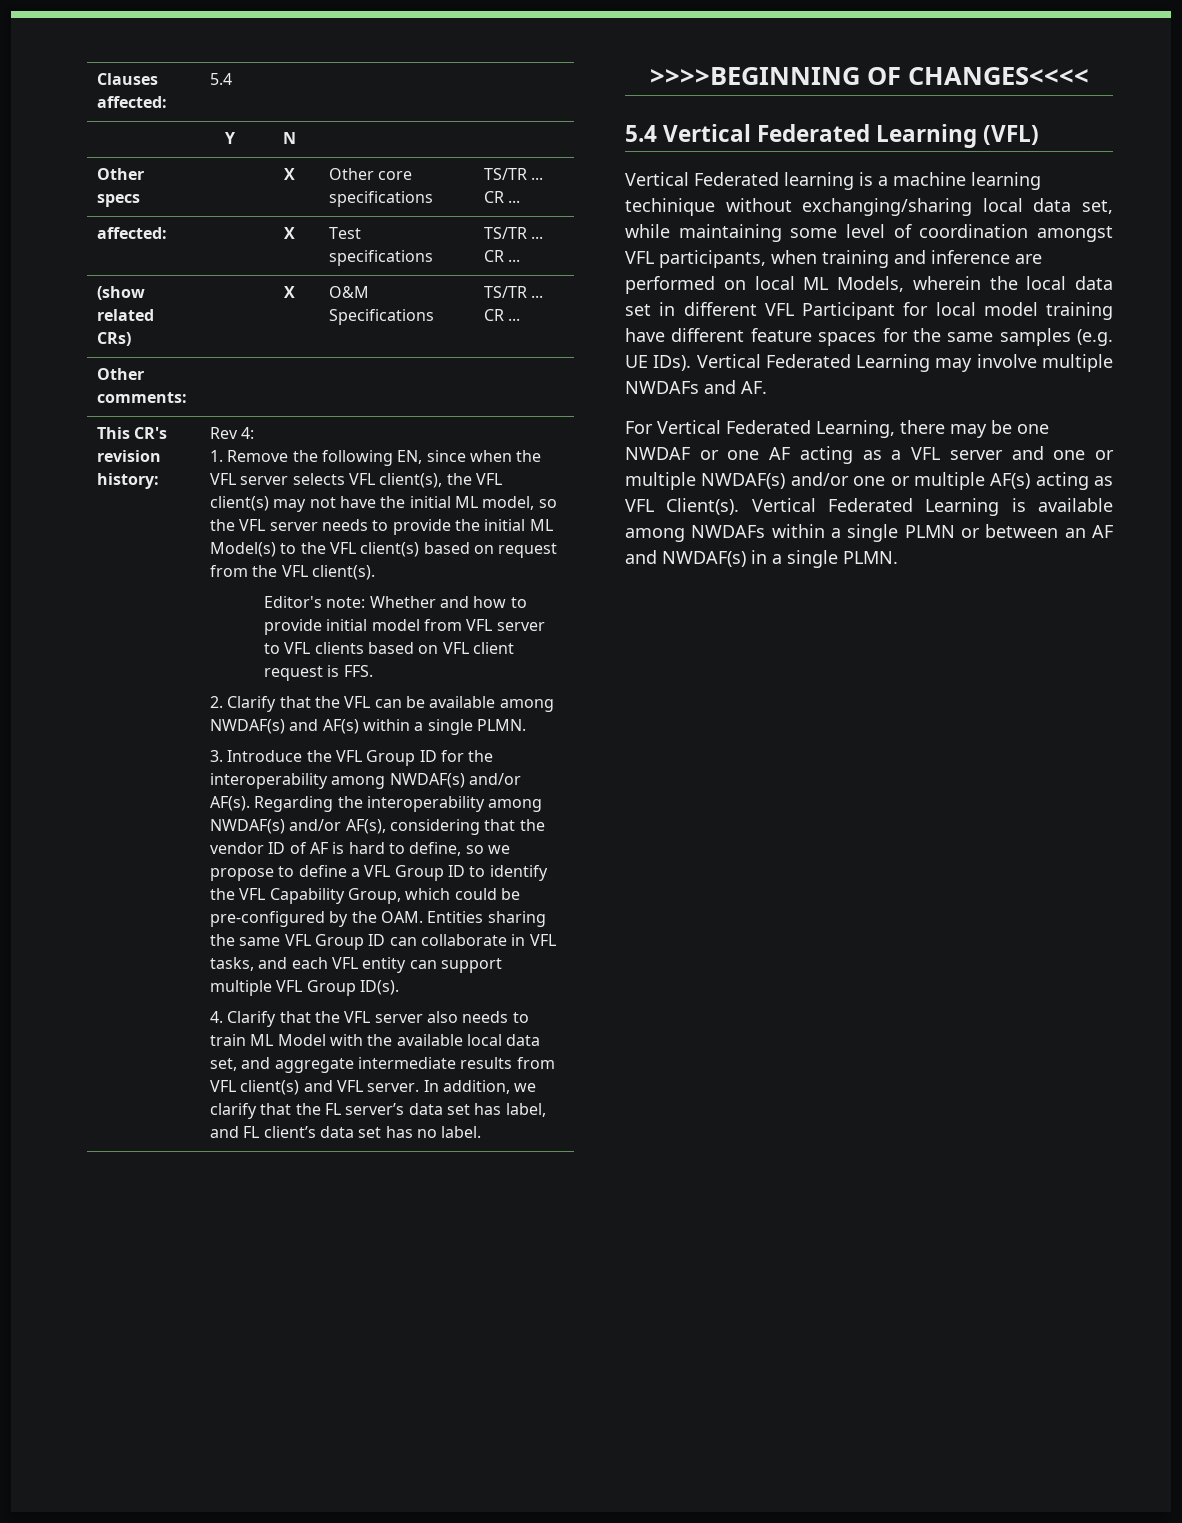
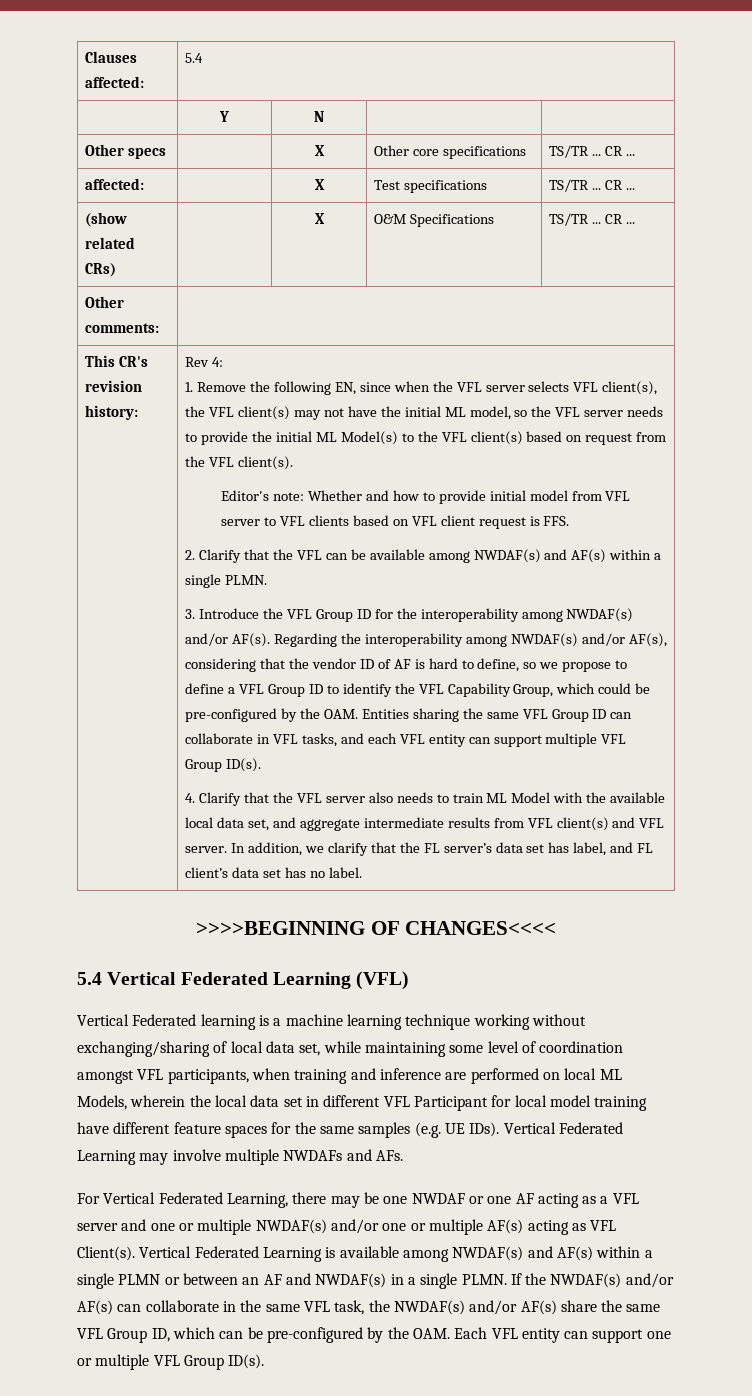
[625,198,715,216] techinique -> [405,1014,530,1030] technique working
(973, 207) none -> [213,1041,228,1053] of
[741,381,767,394] AF. -> [375,1150,403,1161] AFs.
[691,525,766,538] NWDAFs -> [452,1246,593,1261] NWDAF(s) and AF(s)
(898, 557) none -> [510,1273,674,1288] [77,1300,661,1315] [77,1327,671,1343] [77,1354,265,1370] If the NWDAF(s) and/or AF(s) can collaborate in the same VFL task, the NWDAF(s) and/or AF(s) share the same VFL Group ID, which can be pre-configured by the OAM. Each VFL entity can support one or multiple VFL Group ID(s).

